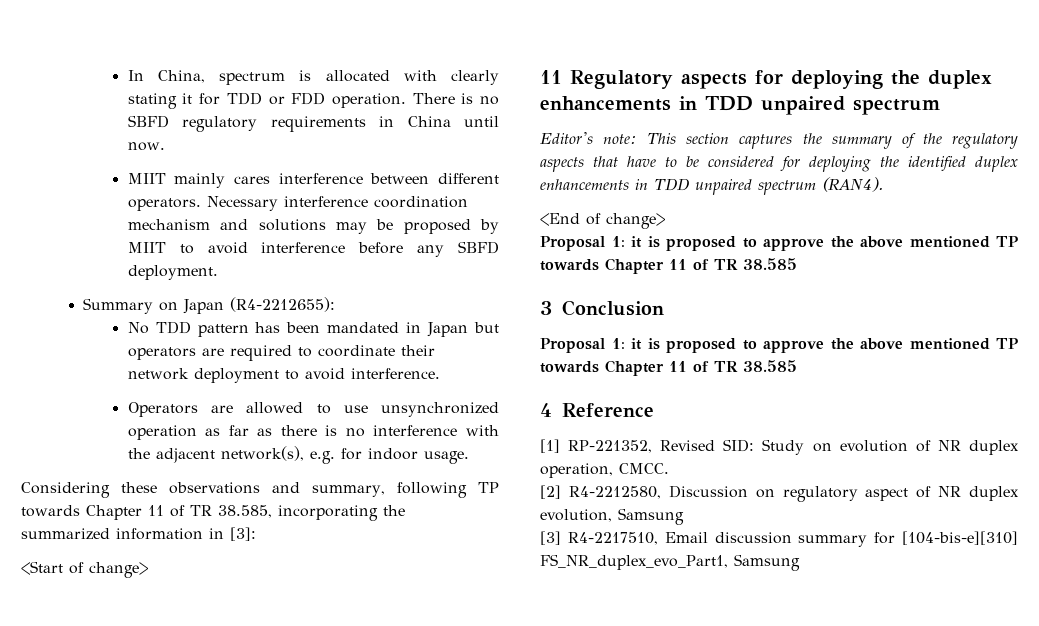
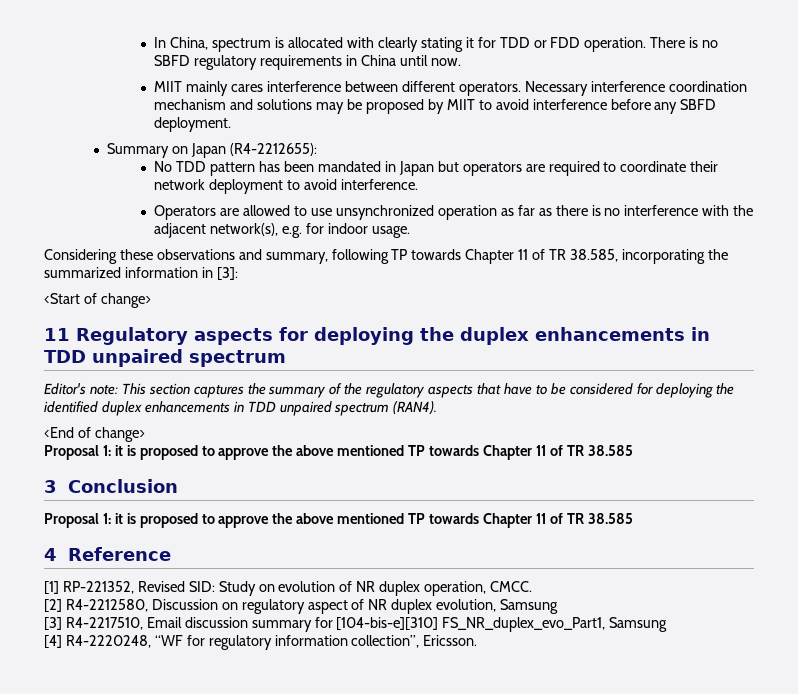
(800, 562) none -> [44,635,478,650] // [4] R4-2220248, “WF for regulatory information collection”, Ericsson.

